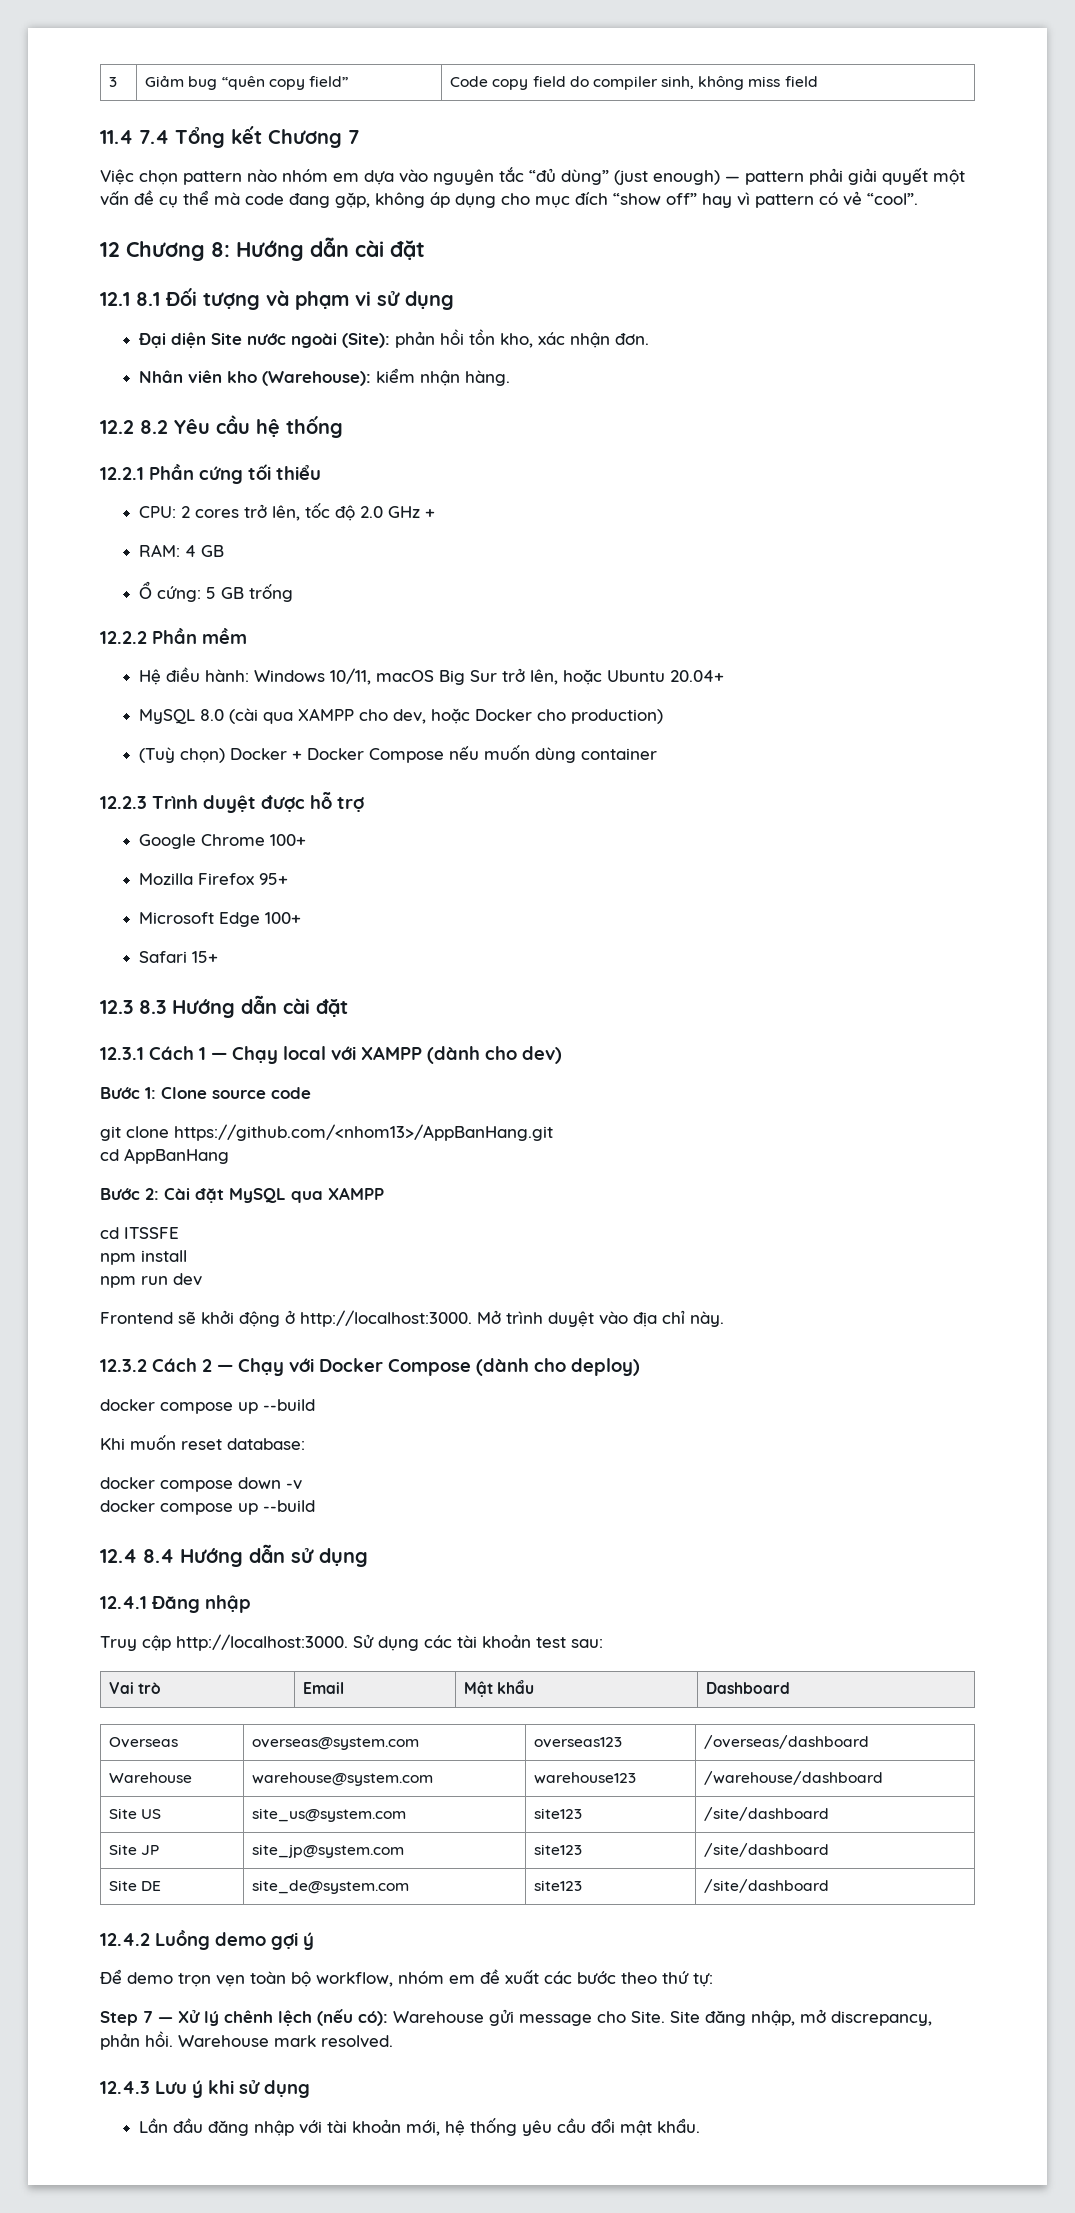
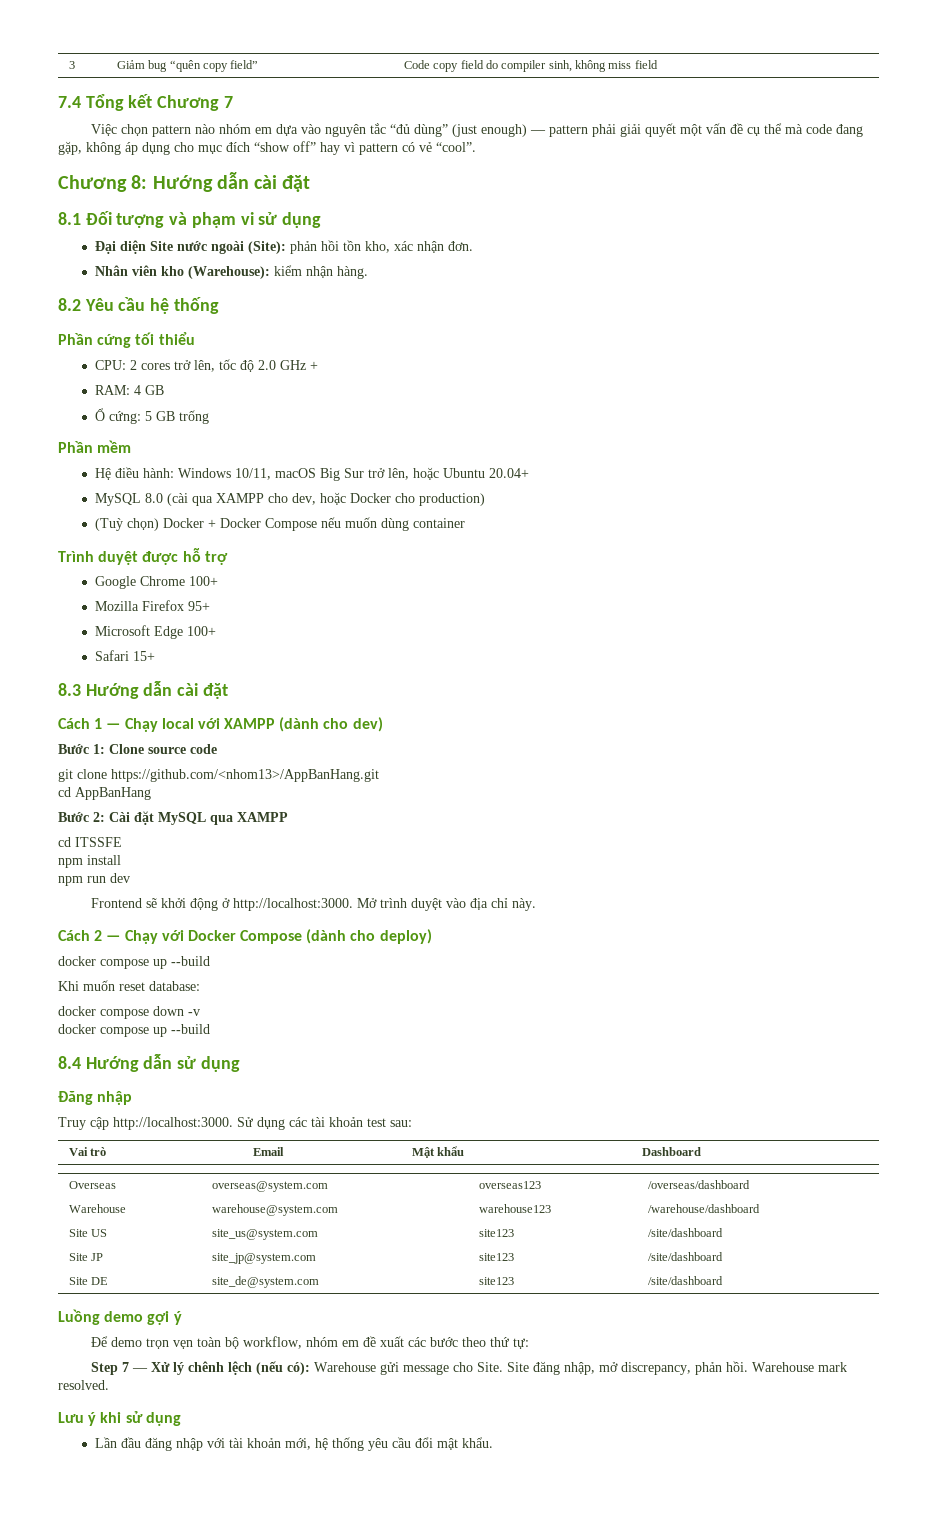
[100,130,133,144] 11.4 -> (658, 64) none
[100,242,120,257] 12 -> (476, 147) none
[100,292,130,306] 12.1 -> (311, 183) none
[100,420,134,434] 12.2 -> (369, 272) none
[100,467,144,480] 12.2.1 -> (219, 305) none
[100,631,147,644] 12.2.2 -> (210, 417) none
[100,796,147,809] 12.2.3 -> (466, 523) none
[100,1000,133,1014] 12.3 -> (156, 656) none
[100,1047,144,1060] 12.3.1 -> (228, 691) none
[100,1359,147,1372] 12.3.2 -> (536, 904) none
[100,1549,137,1563] 12.4 -> (210, 1029) none
[100,1596,147,1609] 12.4.1 -> (240, 1064) none
[100,1933,150,1946] 12.4.2 -> (723, 1280) none
[100,2081,150,2094] 12.4.3 -> (109, 1385) none

